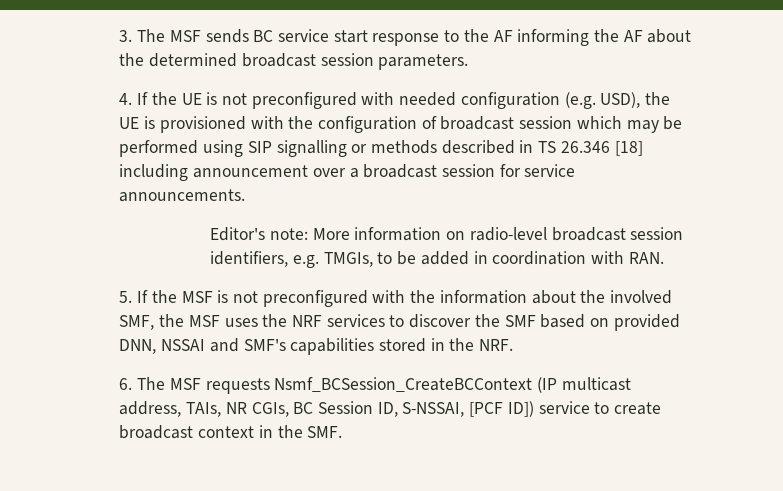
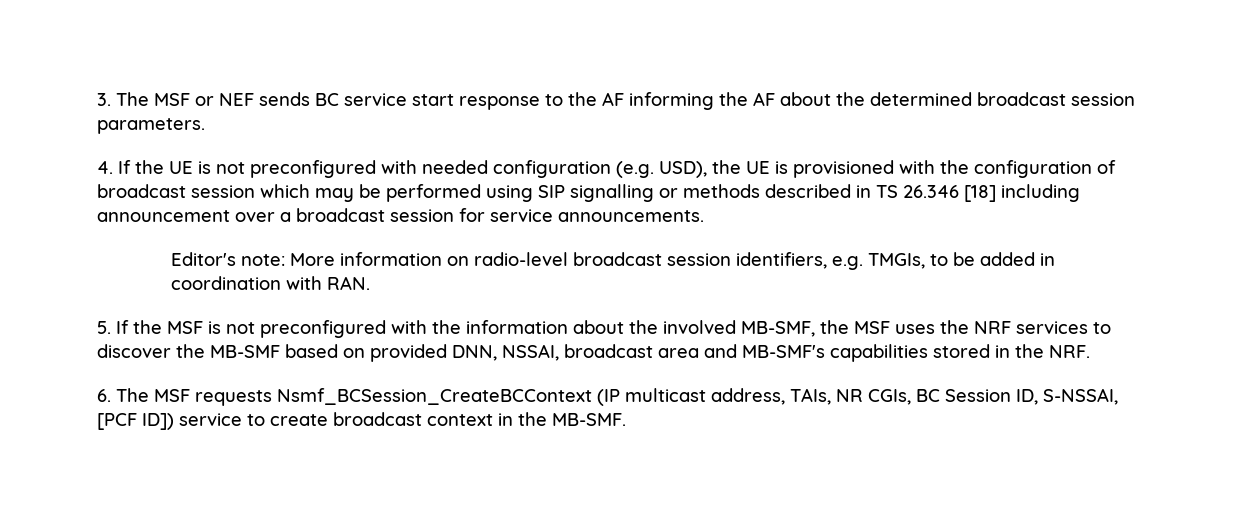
(201, 36) none -> [195,93,255,106] or NEF
[119,315,155,330] SMF, -> [741,321,816,337] MB-SMF,
[504,315,536,327] SMF -> [210,345,281,358] MB-SMF
[161,338,286,352] NSSAI and SMF's -> [502,344,826,361] NSSAI, broadcast area and MB-SMF's
[307,426,343,438] SMF. -> [552,413,627,426] MB-SMF.

